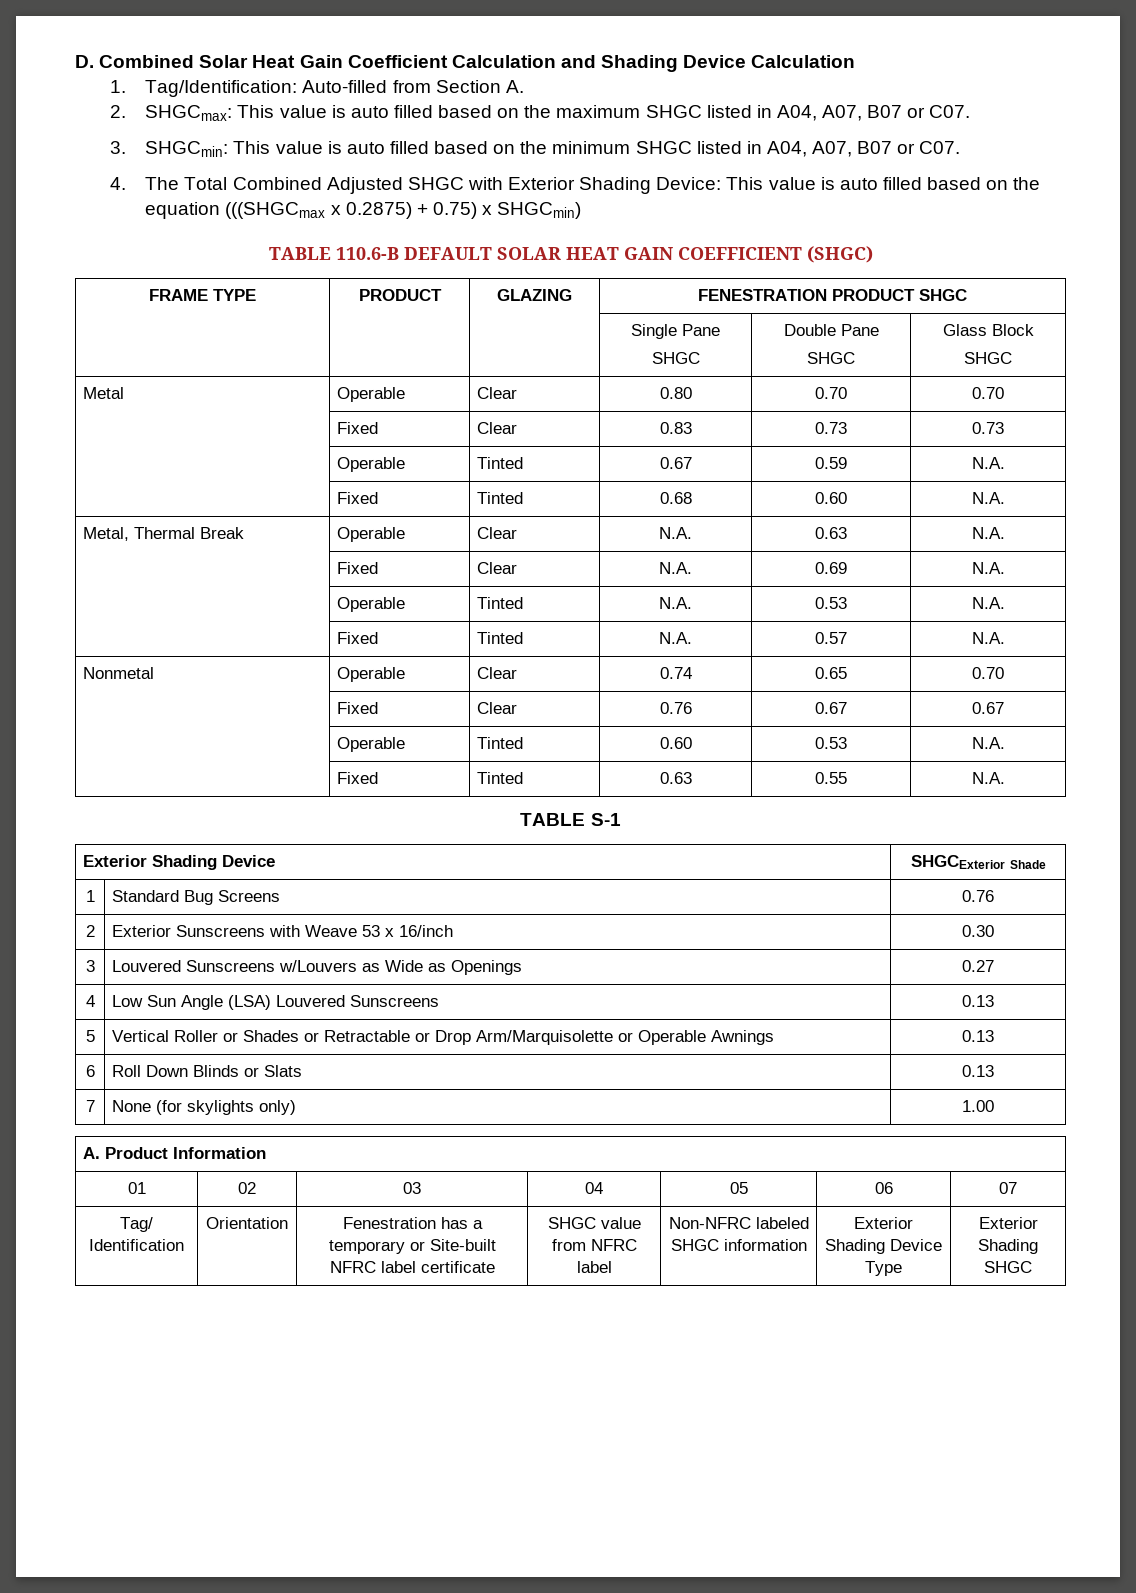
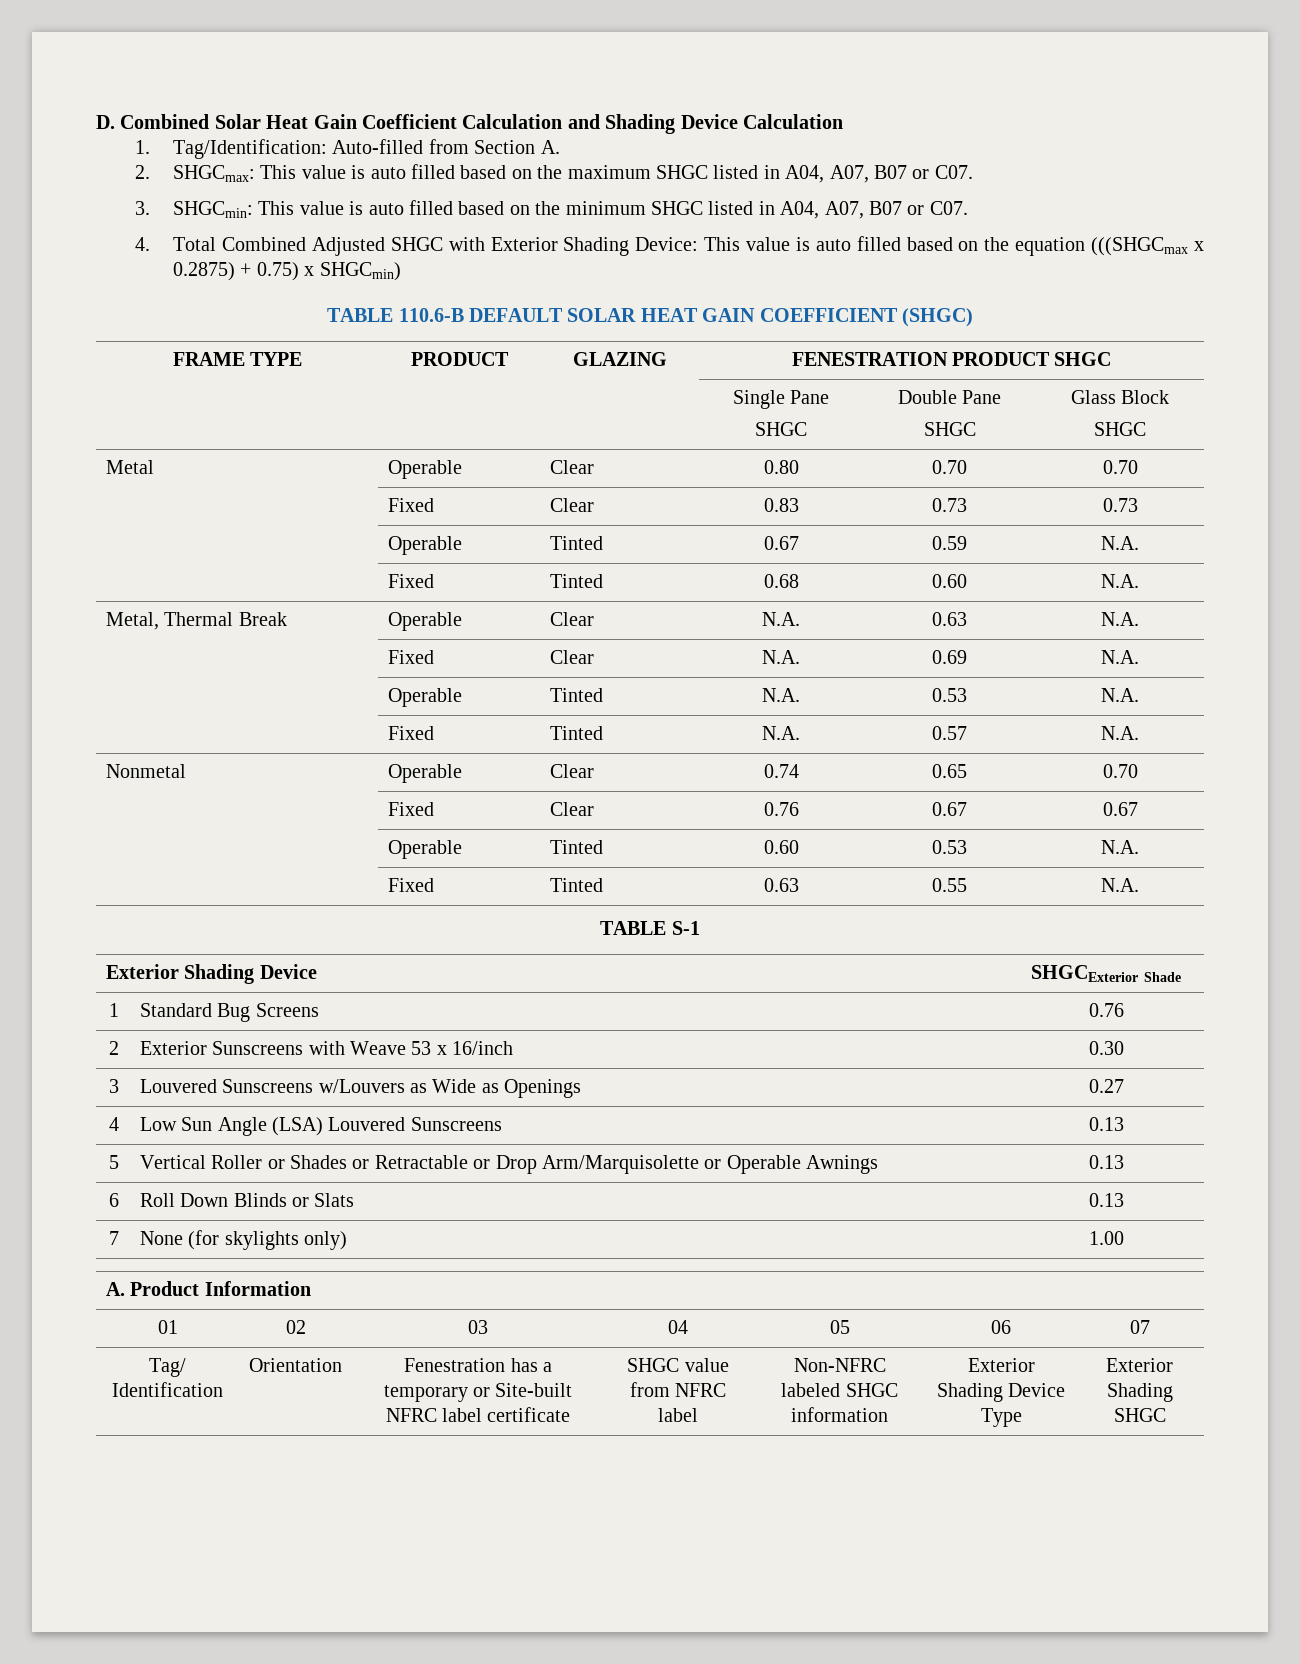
[145,177,180,190] The -> (150, 244) none

